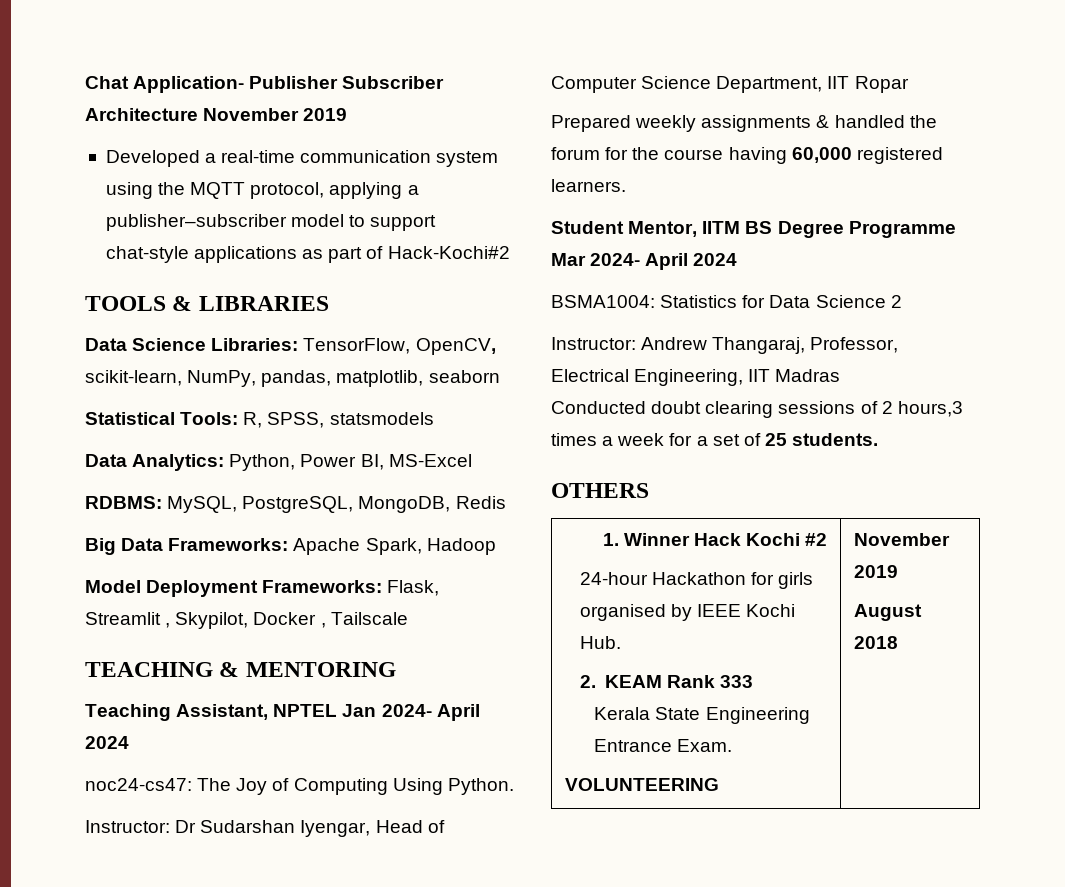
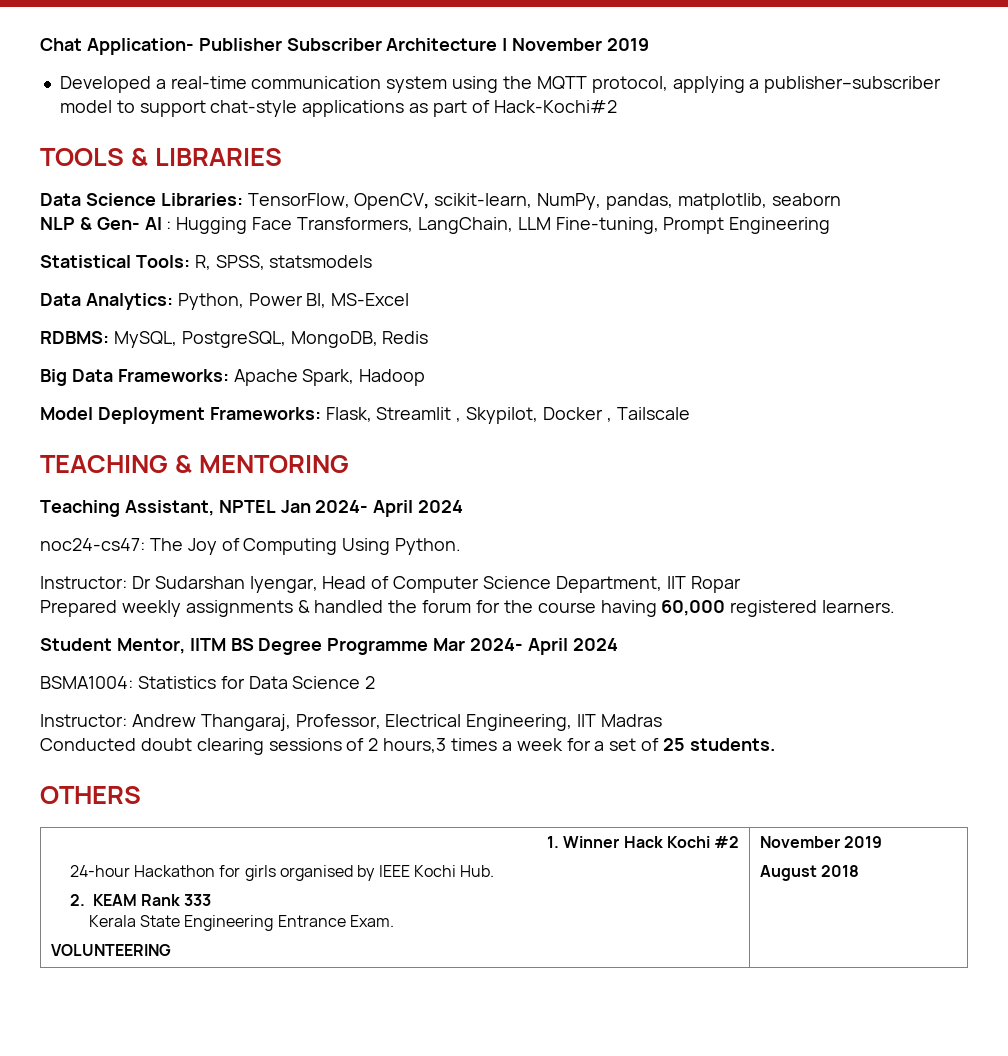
(198, 114) none -> [502,38,508,51] |
(500, 376) none -> [40,217,831,234] // NLP & Gen- AI : Hugging Face Transformers, LangChain, LLM Fine-tuning, Prompt Engineering

